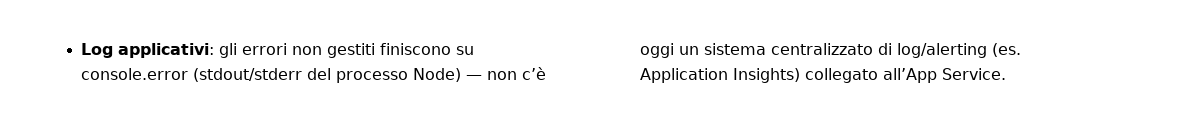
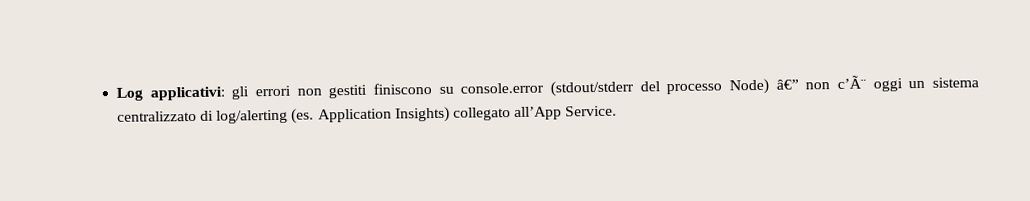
[466,67,547,80] — non c’è -> [775,75,866,90] â€” non c’Ã¨

